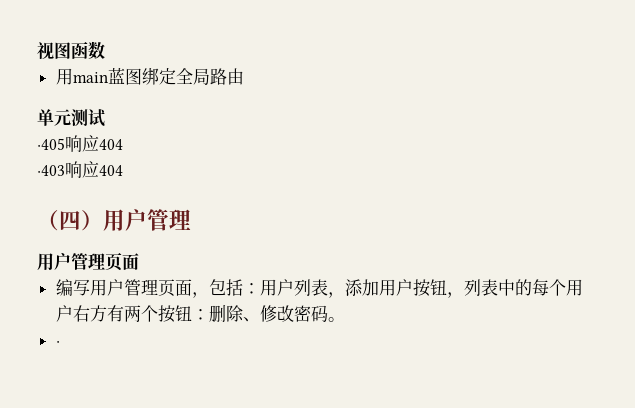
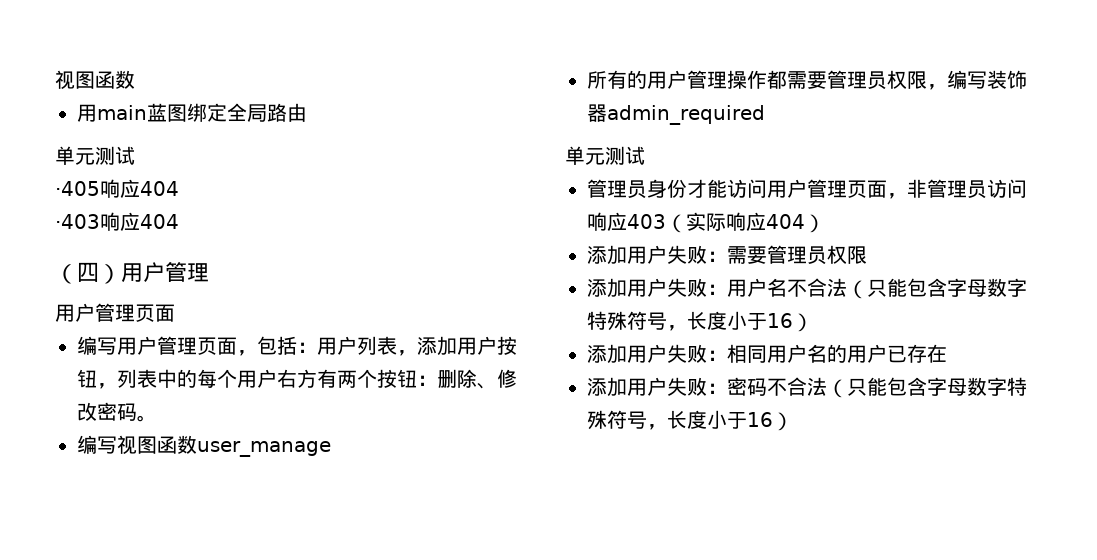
[55,341,60,346] · -> [77,435,331,457] [587,70,1027,90] [587,104,765,125] [565,146,645,165] [587,179,1027,199] [587,212,825,233] [587,245,867,265] [587,278,1027,299] [587,311,813,332] [587,344,947,364] [587,377,1027,398] [587,410,793,431] 编写视图函数user_manage // 所有的用户管理操作都需要管理员权限，编写装饰器admin_required // 单元测试 // 管理员身份才能访问用户管理页面，非管理员访问响应403（实际响应404） // 添加用户失败：需要管理员权限 // 添加用户失败：用户名不合法（只能包含字母数字特殊符号，长度小于16） // 添加用户失败：相同用户名的用户已存在 // 添加用户失败：密码不合法（只能包含字母数字特殊符号，长度小于16）

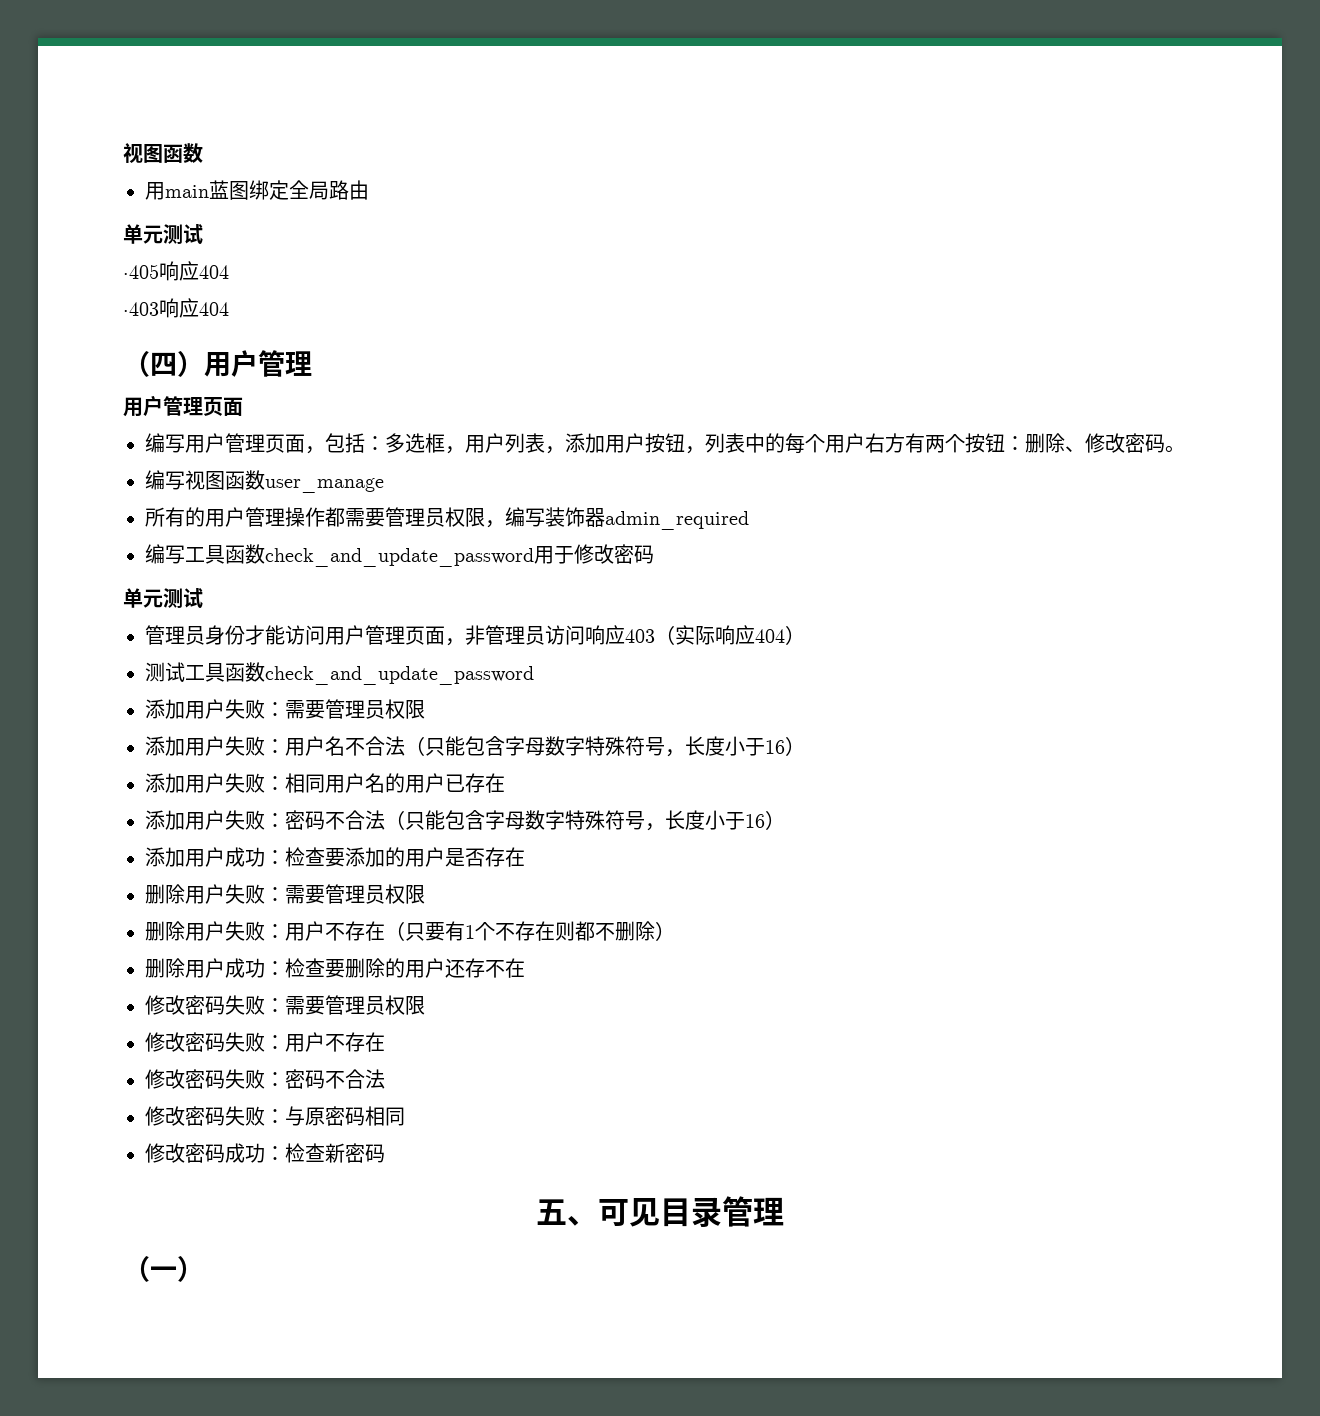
(317, 347) none -> [385,433,465,454] 多选框，
(765, 115) none -> [145,544,654,567] // 编写工具函数check_and_update_password用于修改密码
(825, 223) none -> [145,662,534,685] // 测试工具函数check_and_update_password
(793, 421) none -> [145,847,525,867] [145,884,425,904] [145,921,675,941] [145,958,525,978] [145,995,425,1015] [145,1032,385,1052] [145,1069,385,1089] [145,1106,405,1126] [145,1143,385,1163] [536,1196,784,1228] [123,1256,204,1282] // 添加用户成功：检查要添加的用户是否存在 // 删除用户失败：需要管理员权限 // 删除用户失败：用户不存在（只要有1个不存在则都不删除） // 删除用户成功：检查要删除的用户还存不在 // 修改密码失败：需要管理员权限 // 修改密码失败：用户不存在 // 修改密码失败：密码不合法 // 修改密码失败：与原密码相同 // 修改密码成功：检查新密码 // 五、可见目录管理 // （一）

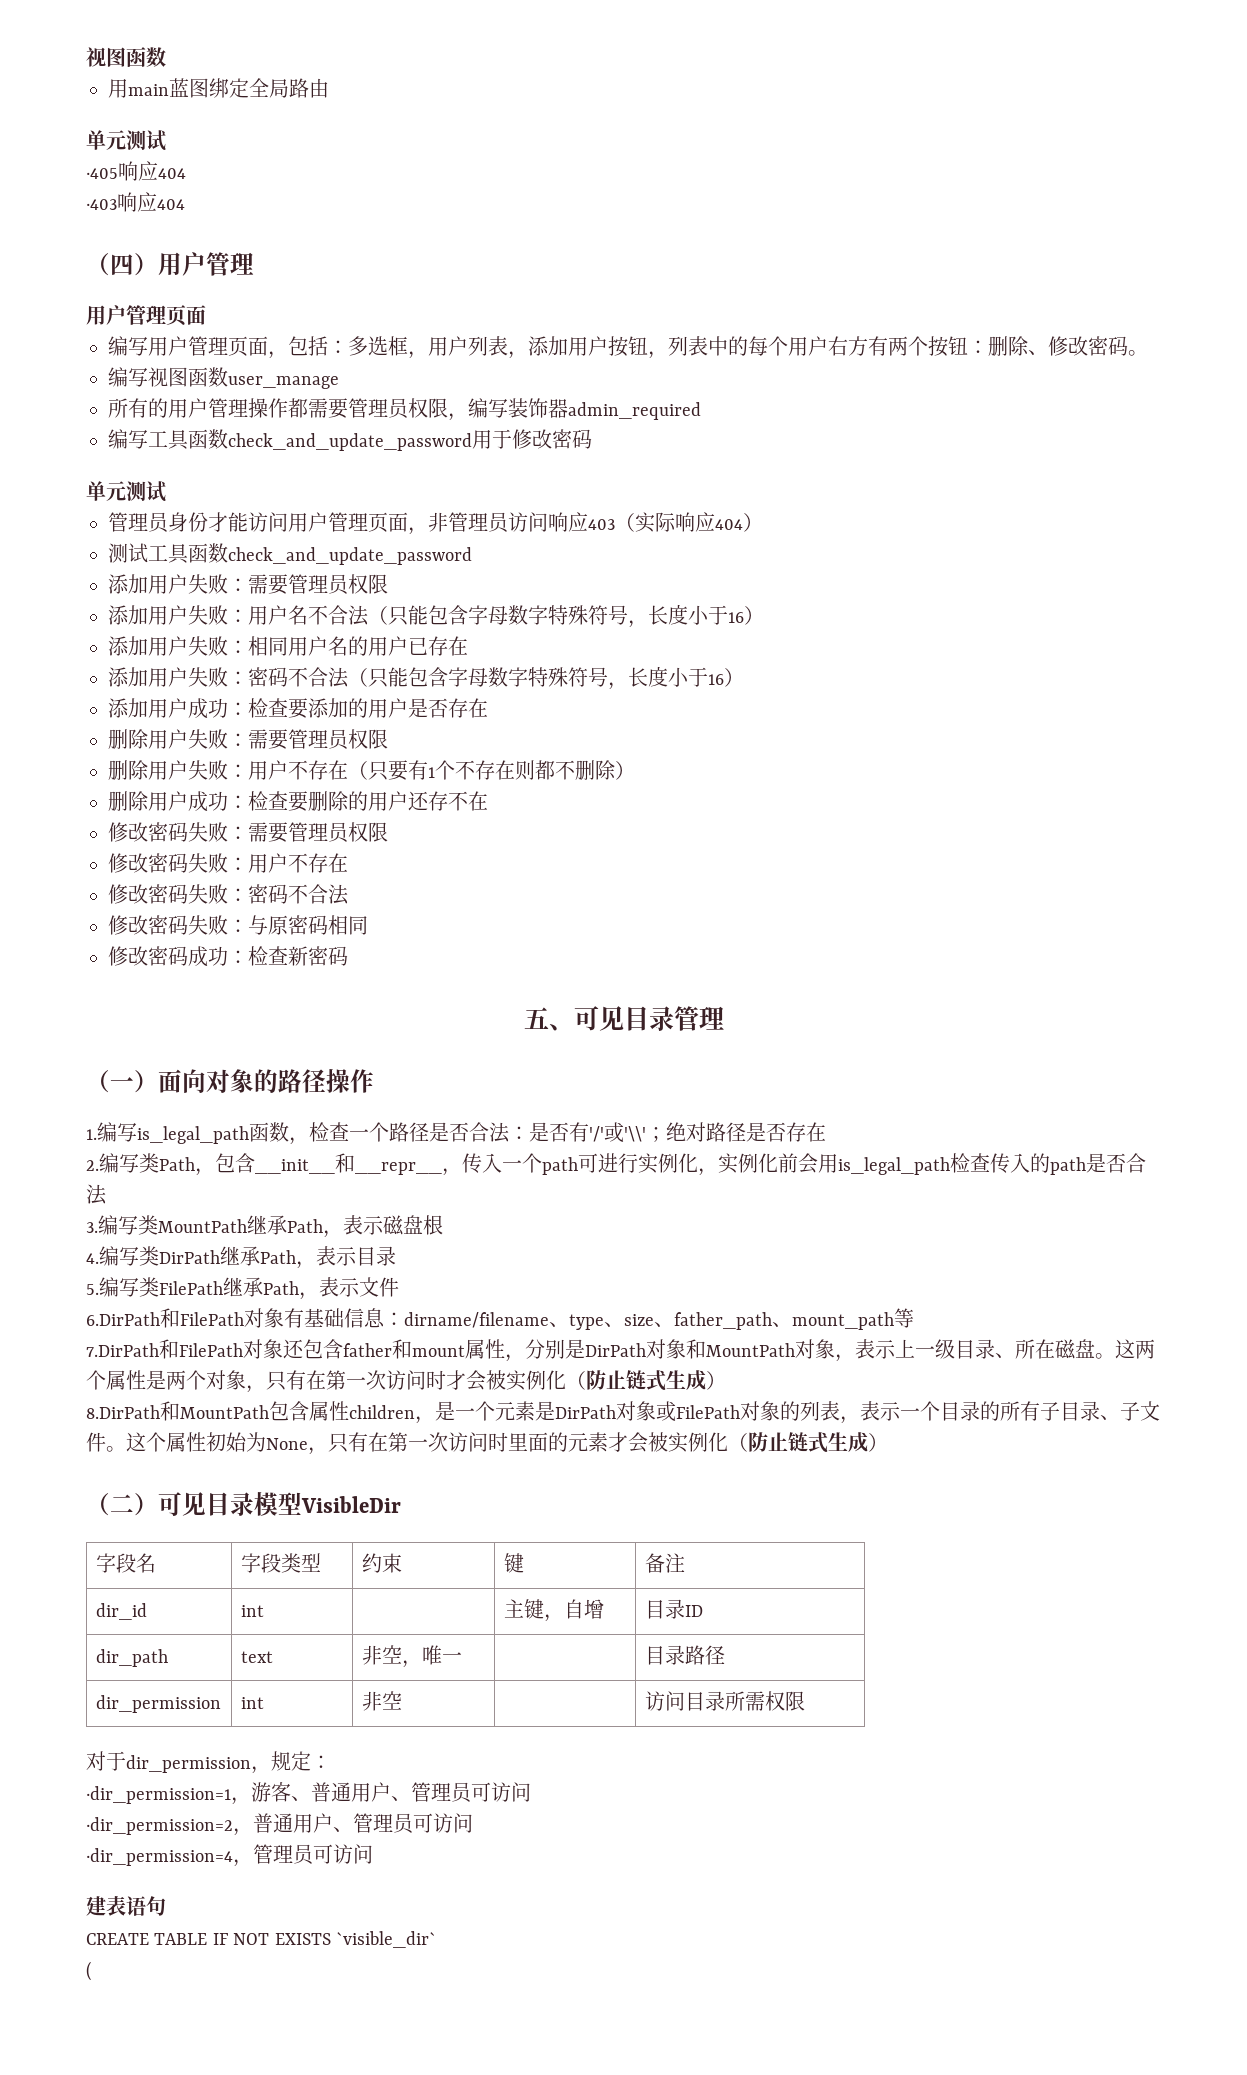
(204, 1269) none -> [158,1069,374,1093] [86,1122,826,1145] [86,1153,1146,1176] [86,1184,107,1205] [86,1215,443,1238] [86,1246,396,1269] [86,1277,399,1300] [86,1308,914,1330] [86,1339,1155,1362] [86,1370,726,1393] [86,1401,1160,1424] [86,1432,888,1455] [86,1492,401,1516] [95,1553,156,1573] [240,1553,321,1573] [361,1553,402,1573] [503,1553,524,1573] [644,1553,685,1573] [95,1603,147,1620] [240,1605,264,1617] [503,1599,604,1622] [644,1599,703,1619] [95,1649,168,1667] [240,1651,273,1663] [361,1645,462,1668] [644,1645,725,1665] [95,1695,221,1713] [240,1697,264,1709] [361,1691,402,1711] [644,1691,805,1711] [86,1751,331,1774] [86,1782,531,1805] [86,1813,473,1836] [86,1844,373,1867] [86,1896,166,1916] [86,1931,436,1948] [86,1961,91,1981] 面向对象的路径操作 // 1.编写is_legal_path函数，检查一个路径是否合法：是否有'/'或'\\'；绝对路径是否存在 // 2.编写类Path，包含__init__和__repr__，传入一个path可进行实例化，实例化前会用is_legal_path检查传入的path是否合法 // 3.编写类MountPath继承Path，表示磁盘根 // 4.编写类DirPath继承Path，表示目录 // 5.编写类FilePath继承Path，表示文件 // 6.DirPath和FilePath对象有基础信息：dirname/filename、type、size、father_path、mount_path等 // 7.DirPath和FilePath对象还包含father和mount属性，分别是DirPath对象和MountPath对象，表示上一级目录、所在磁盘。这两个属性是两个对象，只有在第一次访问时才会被实例化（防止链式生成） // 8.DirPath和MountPath包含属性children，是一个元素是DirPath对象或FilePath对象的列表，表示一个目录的所有子目录、子文件。这个属性初始为None，只有在第一次访问时里面的元素才会被实例化（防止链式生成） // （二）可见目录模型VisibleDir // 字段名 | 字段类型 | 约束 | 键 | 备注 // dir_id | int | | 主键，自增 | 目录ID // dir_path | text | 非空，唯一 | | 目录路径 // dir_permission | int | 非空 | | 访问目录所需权限 // 对于dir_permission，规定： // ·dir_permission=1，游客、普通用户、管理员可访问 // ·dir_permission=2，普通用户、管理员可访问 // ·dir_permission=4，管理员可访问 // 建表语句 // CREATE TABLE IF NOT EXISTS `visible_dir` // (

